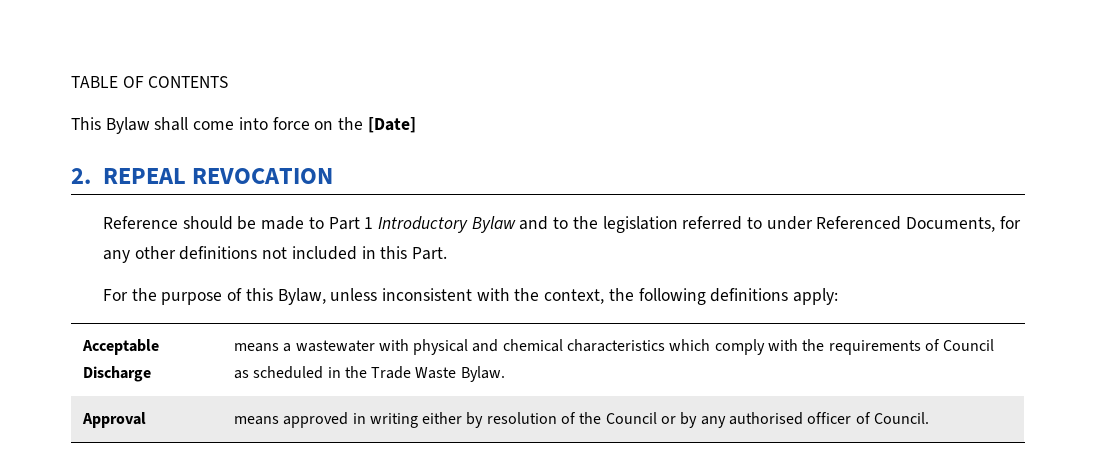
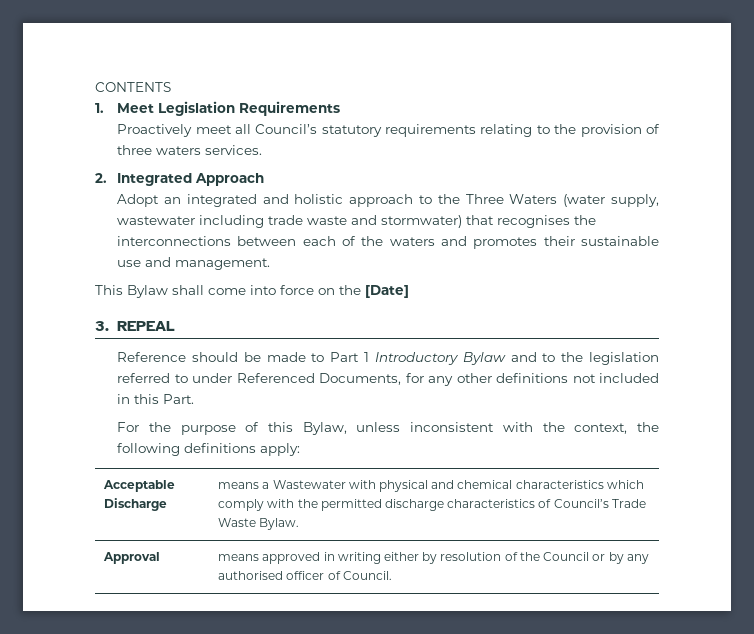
[71,76,144,88] TABLE OF -> (95, 87) none
(229, 82) none -> [95,101,341,116] [117,124,660,137] [117,145,263,155] [95,173,265,186] [117,194,660,207] [117,215,597,228] [117,236,660,249] [117,257,271,270] // 1. Meet Legislation Requirements // Proactively meet all Council’s statutory requirements relating to the provision of three waters services. // 2. Integrated Approach // Adopt an integrated and holistic approach to the Three Waters (water supply, wastewater including trade waste and stormwater) that recognises the interconnections between each of the waters and promotes their sustainable use and management.
[71,168,91,184] 2. -> [95,321,109,331] 3.
[192,168,334,184] REVOCATION -> (176, 326) none
[295,340,375,352] wastewater -> [272,480,346,489] Wastewater
[828,339,995,355] [233,366,367,379] requirements of Council as scheduled in the -> [320,499,609,511] permitted discharge characteristics of Council’s

